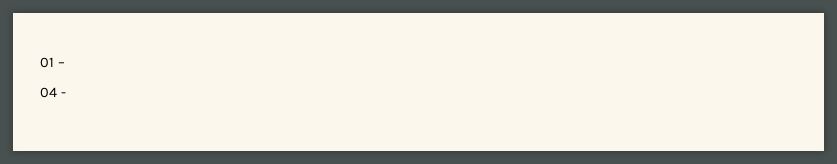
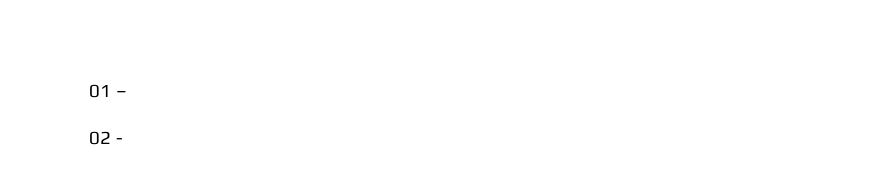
[40,87,57,98] 04 -> [89,131,111,145] 02

